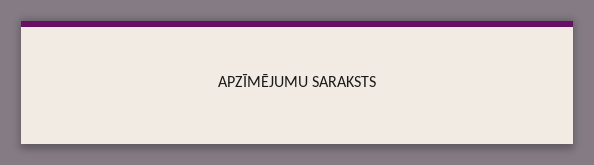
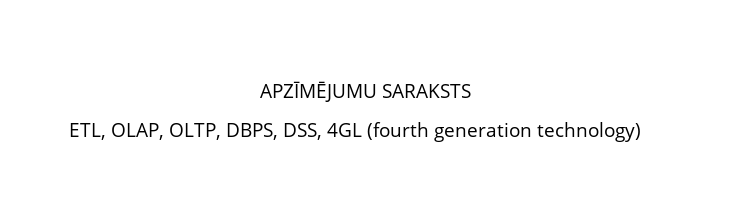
(377, 81) none -> [69,122,641,142] // ETL, OLAP, OLTP, DBPS, DSS, 4GL (fourth generation technology)

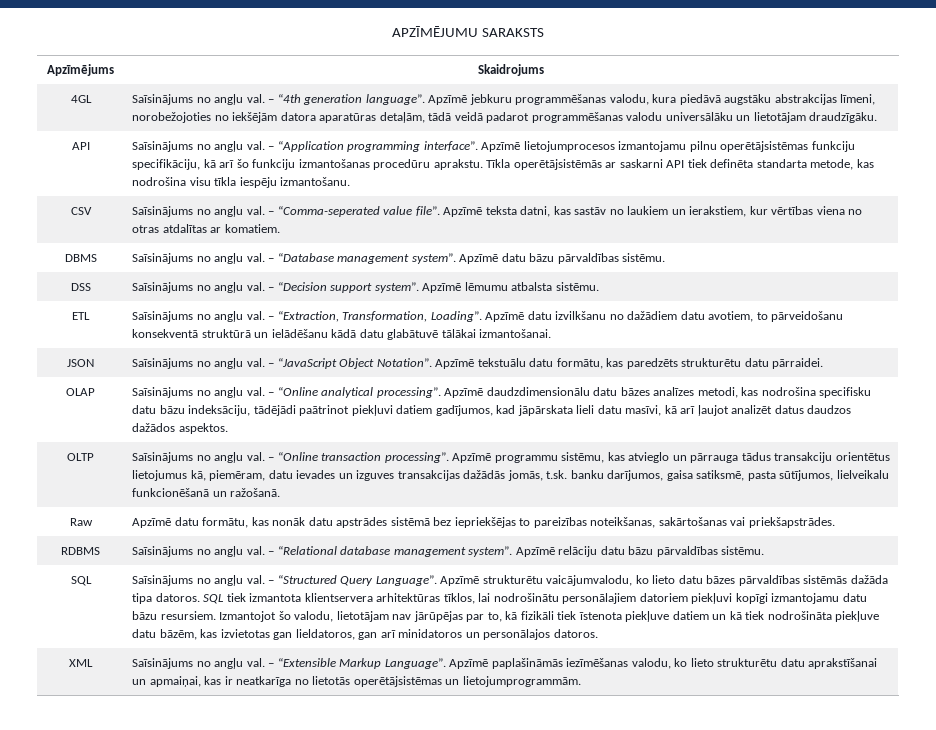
[69,122,641,142] // ETL, OLAP, OLTP, DBPS, DSS, 4GL (fourth generation technology) -> [47,64,114,76] [478,64,544,76] [70,95,92,103] [132,94,876,105] [132,112,878,123] [71,142,90,150] [132,141,855,152] [132,159,874,170] [132,177,351,188] [70,207,92,215] [132,206,863,217] [132,224,280,233] [64,254,97,262] [132,253,666,264] [70,283,91,291] [132,282,599,293] [72,312,90,320] [132,311,844,322] [132,329,552,340] [67,359,94,367] [132,358,824,369] [66,388,95,396] [132,387,872,398] [132,405,852,416] [132,423,228,434] [67,453,94,461] [132,452,890,463] [132,470,889,481] [132,488,281,497] [69,518,93,526] [132,517,835,528] [61,547,100,555] [132,546,765,557] [70,576,92,586] [132,575,888,586] [132,593,867,604] [132,611,880,622] [132,629,598,640] [69,659,93,667] [132,658,878,669] [132,676,581,687] // Apzīmējums | Skaidrojums // 4GL | Saīsinājums no angļu val. – “4th generation language”. Apzīmē jebkuru programmēšanas valodu, kura piedāvā augstāku abstrakcijas līmeni, norobežojoties no iekšējām datora aparatūras detaļām, tādā veidā padarot programmēšanas valodu universālāku un lietotājam draudzīgāku. // API | Saīsinājums no angļu val. – “Application programming interface”. Apzīmē lietojumprocesos izmantojamu pilnu operētājsistēmas funkciju specifikāciju, kā arī šo funkciju izmantošanas procedūru aprakstu. Tīkla operētājsistēmās ar saskarni API tiek definēta standarta metode, kas nodrošina visu tīkla iespēju izmantošanu. // CSV | Saīsinājums no angļu val. – “Comma-seperated value file”. Apzīmē teksta datni, kas sastāv no laukiem un ierakstiem, kur vērtības viena no otras atdalītas ar komatiem. // DBMS | Saīsinājums no angļu val. – “Database management system”. Apzīmē datu bāzu pārvaldības sistēmu. // DSS | Saīsinājums no angļu val. – “Decision support system”. Apzīmē lēmumu atbalsta sistēmu. // ETL | Saīsinājums no angļu val. – “Extraction, Transformation, Loading”. Apzīmē datu izvilkšanu no dažādiem datu avotiem, to pārveidošanu konsekventā struktūrā un ielādēšanu kādā datu glabātuvē tālākai izmantošanai. // JSON | Saīsinājums no angļu val. – “JavaScript Object Notation”. Apzīmē tekstuālu datu formātu, kas paredzēts strukturētu datu pārraidei. // OLAP | Saīsinājums no angļu val. – “Online analytical processing”. Apzīmē daudzdimensionālu datu bāzes analīzes metodi, kas nodrošina specifisku datu bāzu indeksāciju, tādējādi paātrinot piekļuvi datiem gadījumos, kad jāpārskata lieli datu masīvi, kā arī ļaujot analizēt datus daudzos dažādos aspektos. // OLTP | Saīsinājums no angļu val. – “Online transaction processing”. Apzīmē programmu sistēmu, kas atvieglo un pārrauga tādus transakciju orientētus lietojumus kā, piemēram, datu ievades un izguves transakcijas dažādās jomās, t.sk. banku darījumos, gaisa satiksmē, pasta sūtījumos, lielveikalu funkcionēšanā un ražošanā. // Raw | Apzīmē datu formātu, kas nonāk datu apstrādes sistēmā bez iepriekšējas to pareizības noteikšanas, sakārtošanas vai priekšapstrādes. // RDBMS | Saīsinājums no angļu val. – “Relational database management system”. Apzīmē relāciju datu bāzu pārvaldības sistēmu. // SQL | Saīsinājums no angļu val. – “Structured Query Language”. Apzīmē strukturētu vaicājumvalodu, ko lieto datu bāzes pārvaldības sistēmās dažāda tipa datoros. SQL tiek izmantota klientservera arhitektūras tīklos, lai nodrošinātu personālajiem datoriem piekļuvi kopīgi izmantojamu datu bāzu resursiem. Izmantojot šo valodu, lietotājam nav jārūpējas par to, kā fizikāli tiek īstenota piekļuve datiem un kā tiek nodrošināta piekļuve datu bāzēm, kas izvietotas gan lieldatoros, gan arī minidatoros un personālajos datoros. // XML | Saīsinājums no angļu val. – “Extensible Markup Language”. Apzīmē paplašināmās iezīmēšanas valodu, ko lieto strukturētu datu aprakstīšanai un apmaiņai, kas ir neatkarīga no lietotās operētājsistēmas un lietojumprogrammām.

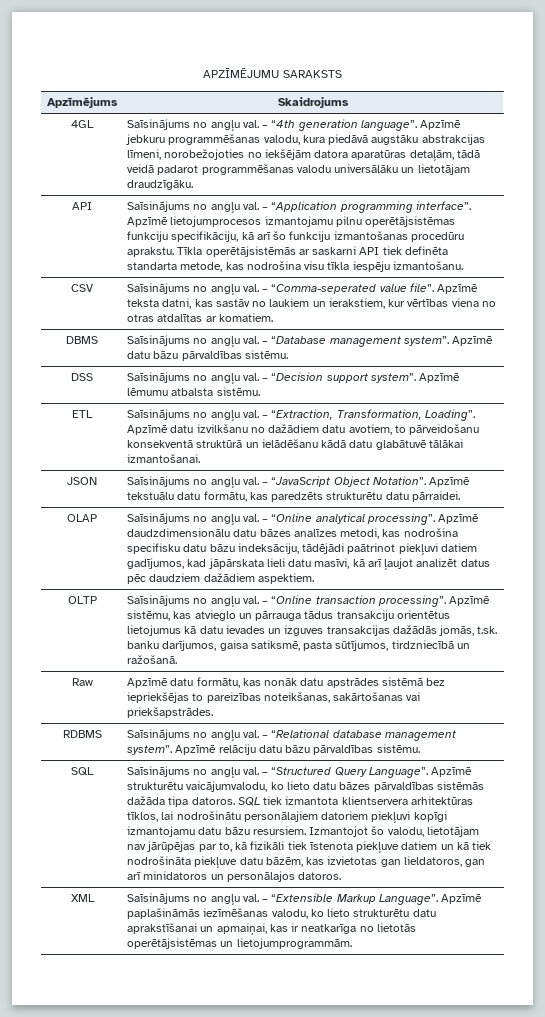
[807,405,852,414] [132,423,228,434] daudzos dažādos aspektos. -> [127,573,314,584] pēc daudziem dažādiem aspektiem.
[494,455,558,463] programmu -> (491, 601) none
[190,470,266,481] kā, piemēram, -> [184,626,197,634] kā
[836,470,889,479] [132,488,210,497] lielveikalu funkcionēšanā -> [391,640,454,649] tirdzniecībā

